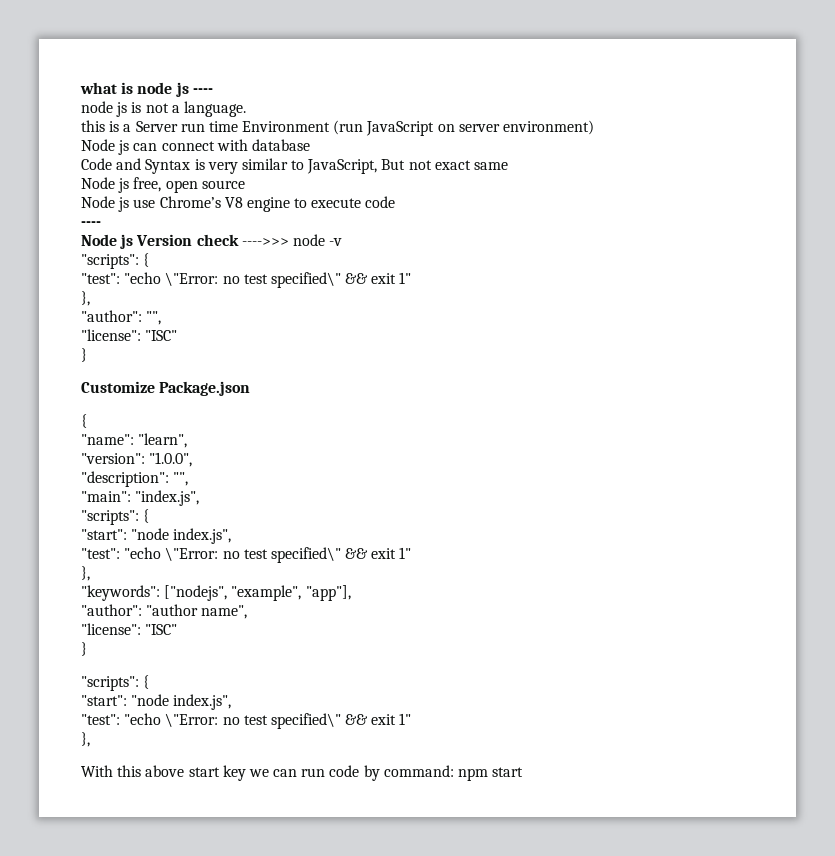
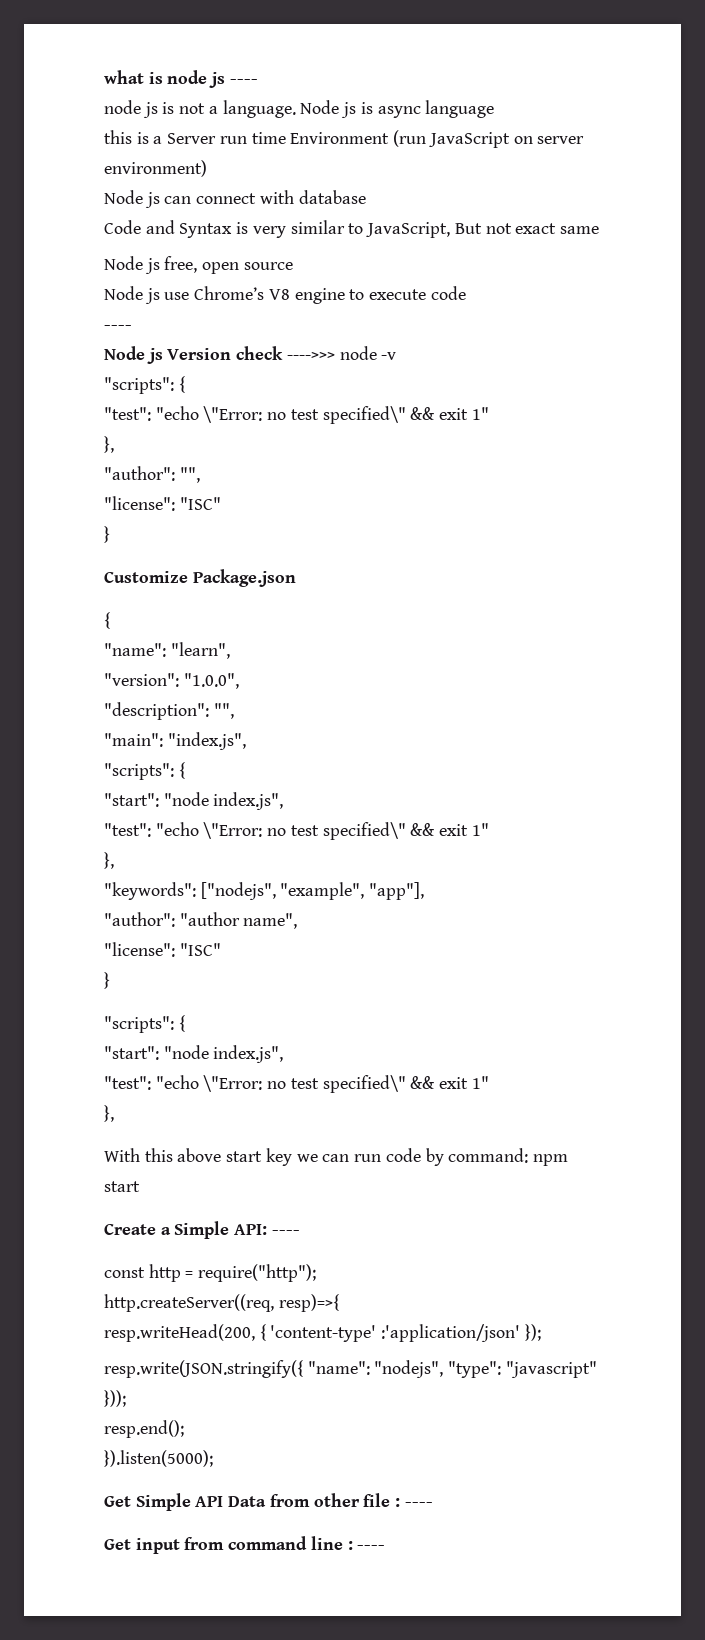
(246, 109) none -> [300,100,495,118] Node js is async language
(524, 772) none -> [104,1221,300,1239] [104,1264,317,1282] [104,1294,339,1312] [104,1324,541,1342] [104,1360,597,1378] [104,1390,126,1407] [104,1420,184,1438] [104,1450,213,1467] [104,1493,433,1511] [104,1536,386,1554] // Create a Simple API: ---- // const http = require("http"); // http.createServer((req, resp)=>{ // resp.writeHead(200, { 'content-type' :'application/json' }); // resp.write(JSON.stringify({ "name": "nodejs", "type": "javascript" })); // resp.end(); // }).listen(5000); // Get Simple API Data from other file : ---- // Get input from command line : ----

